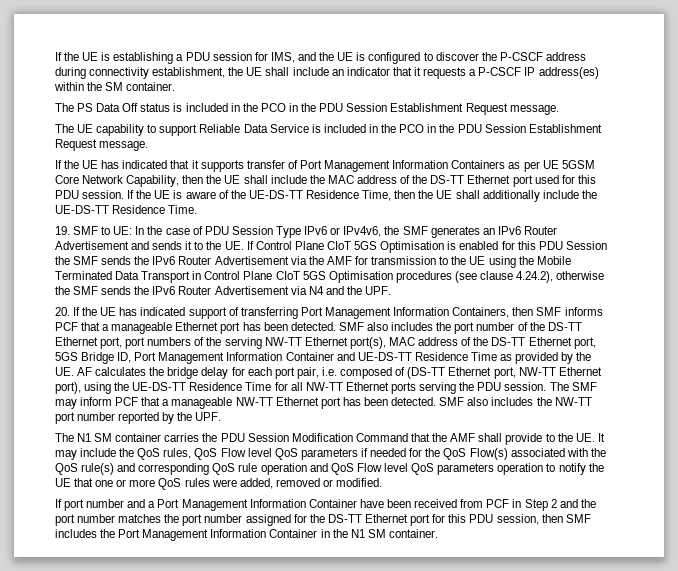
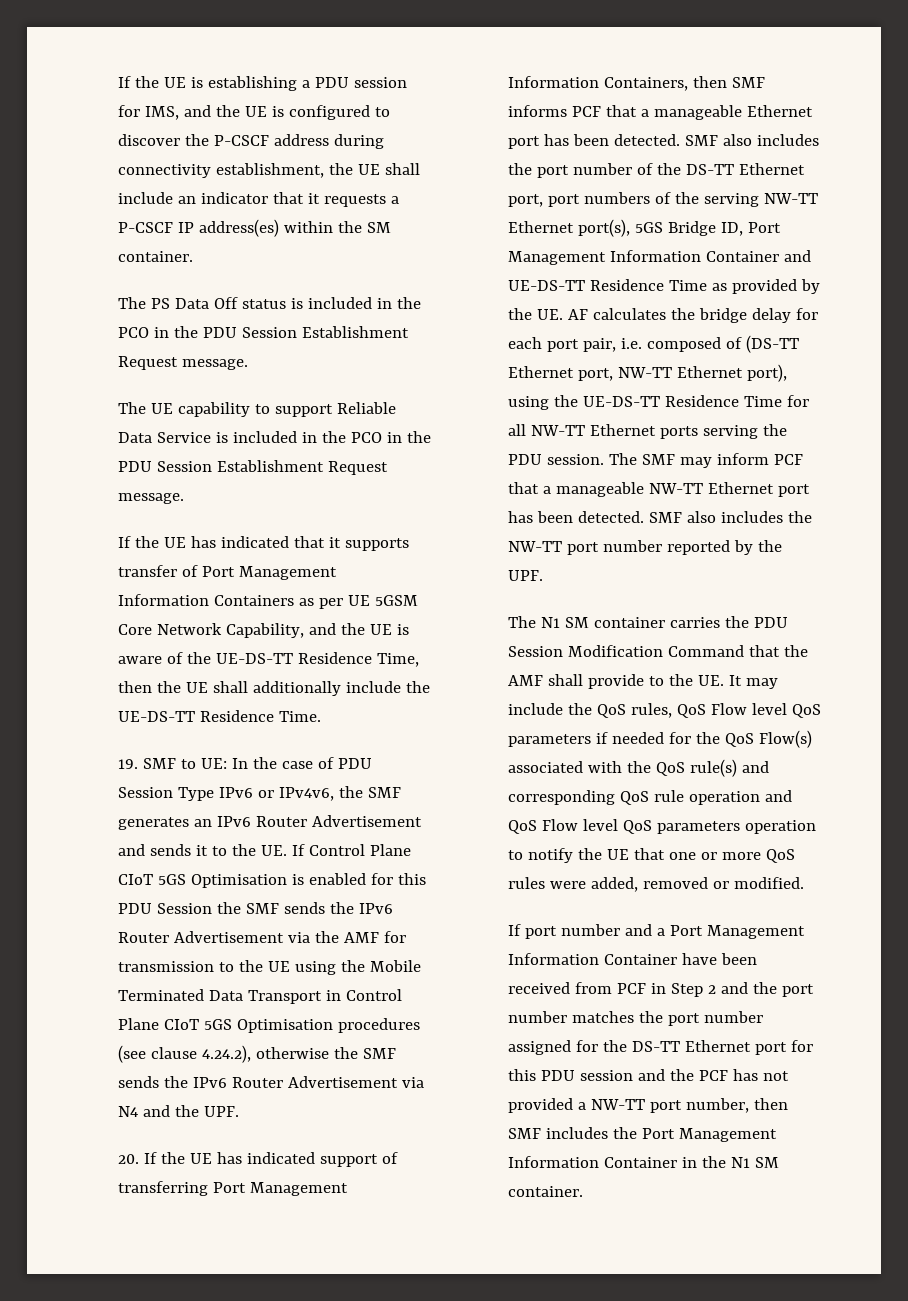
[182,175,596,187] [54,190,135,199] then the UE shall include the MAC address of the DS-TT Ethernet port used for this PDU session. If -> [308,623,336,635] and
[388,337,596,349] MAC address of the DS-TT Ethernet port, -> (630, 228) none
[496,514,539,525] session, -> [579,1069,789,1081] [507,1098,749,1113] session and the PCF has not provided a NW-TT port number,

